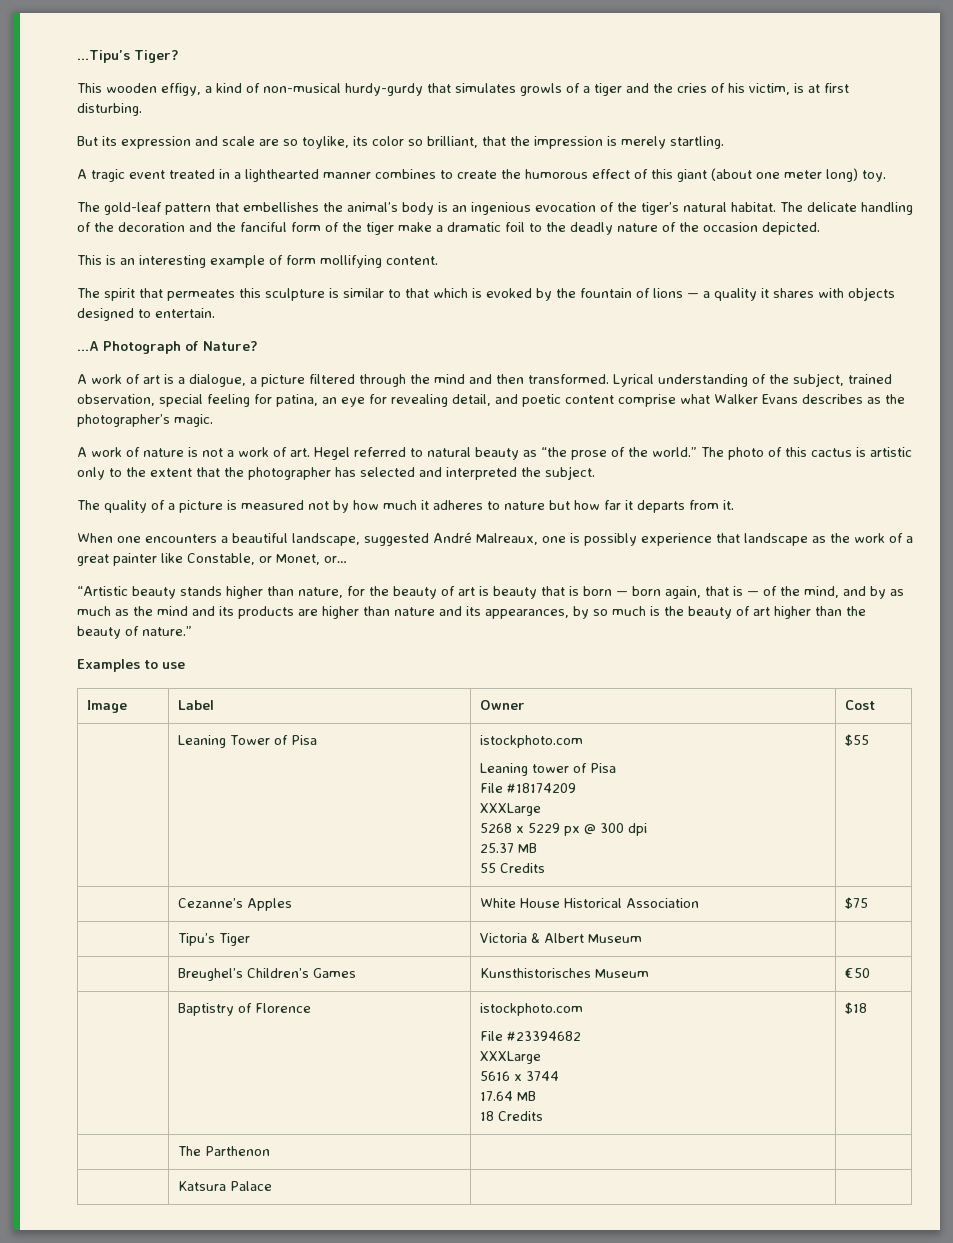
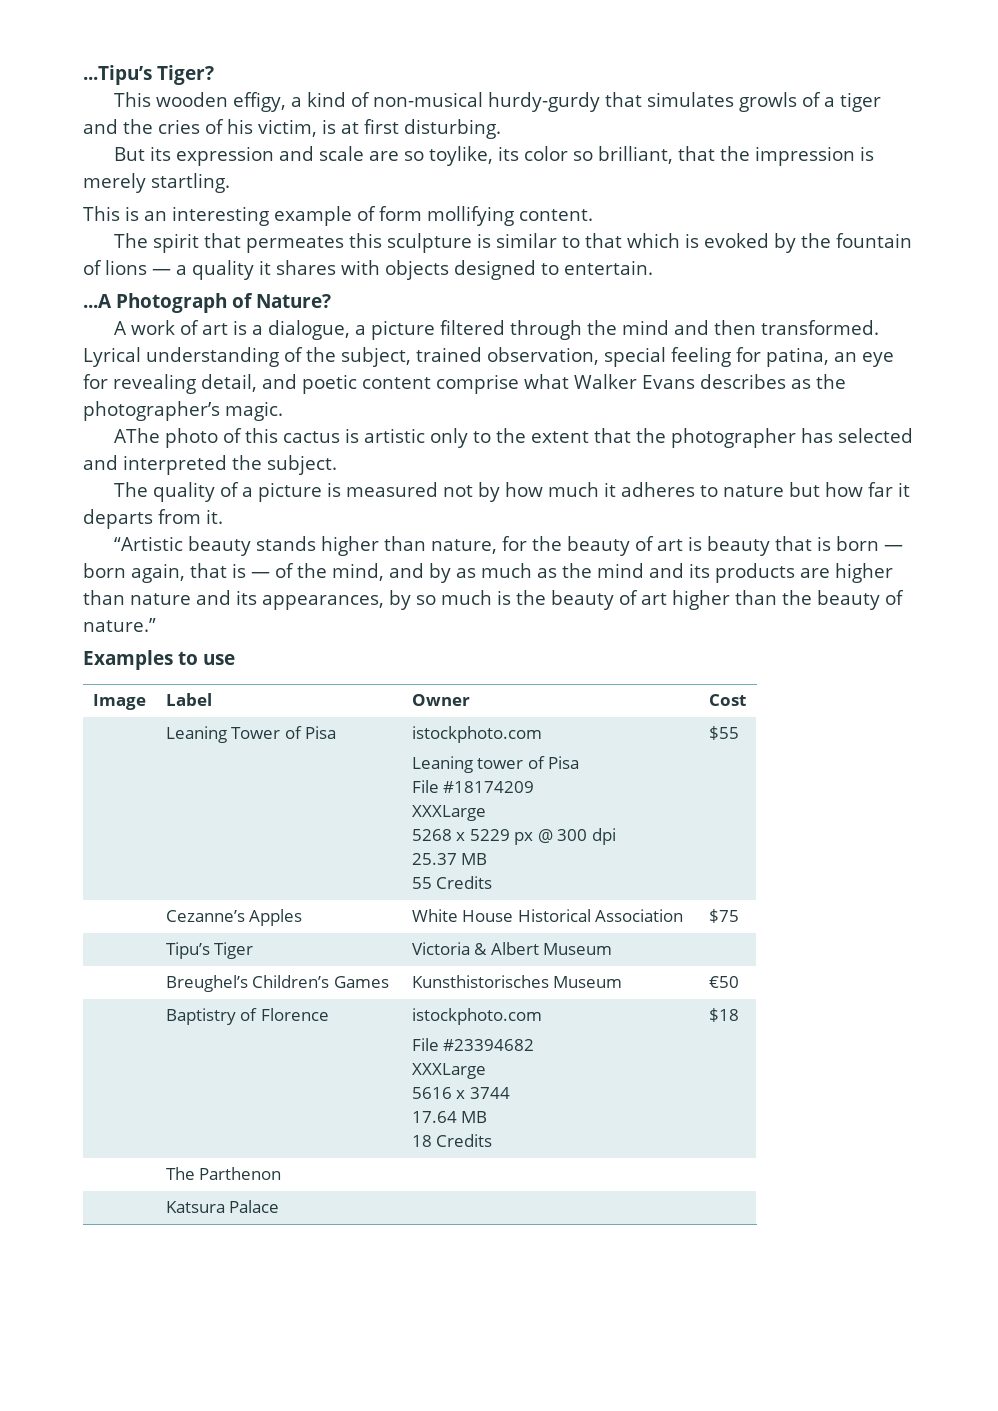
[77,168,886,182] [77,202,913,215] [77,222,820,235] // A tragic event treated in a lighthearted manner combines to create the humorous effect of this giant (about one meter long) toy. // The gold-leaf pattern that embellishes the animal’s body is an ingenious evocation of the tiger’s natural habitat. The delicate handling of the decoration and the fanciful form of the tiger make a dramatic foil to the deadly nature of the occasion depicted. -> (230, 183) none
[77,447,724,460] A work of nature is not a work of art. Hegel referred to natural beauty as “the prose of the world.” The -> [113,428,160,443] AThe
[77,532,913,546] [77,553,347,566] // When one encounters a beautiful landscape, suggested André Malreaux, one is possibly experience that landscape as the work of a great painter like Constable, or Monet, or… -> (223, 516) none

